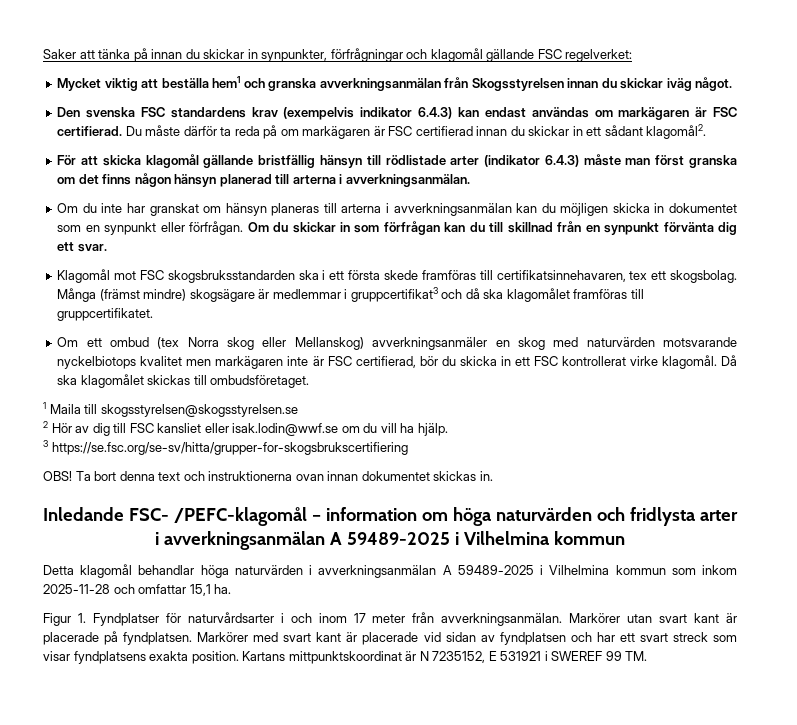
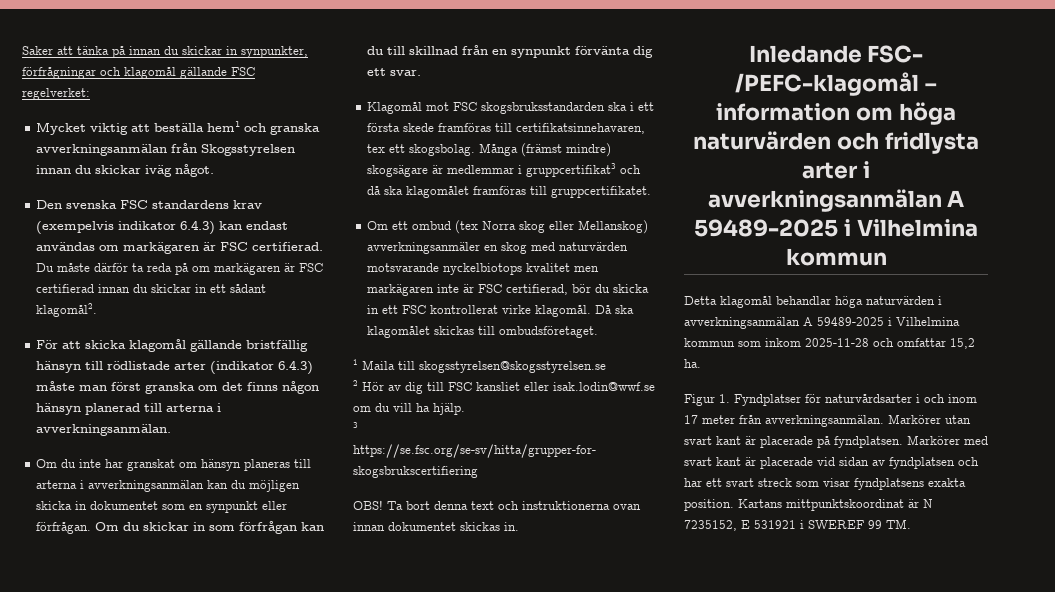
[189,584,211,596] 15,1 -> [950,338,975,349] 15,2

